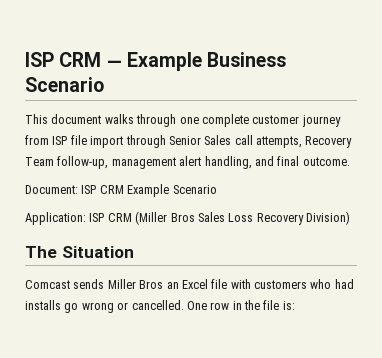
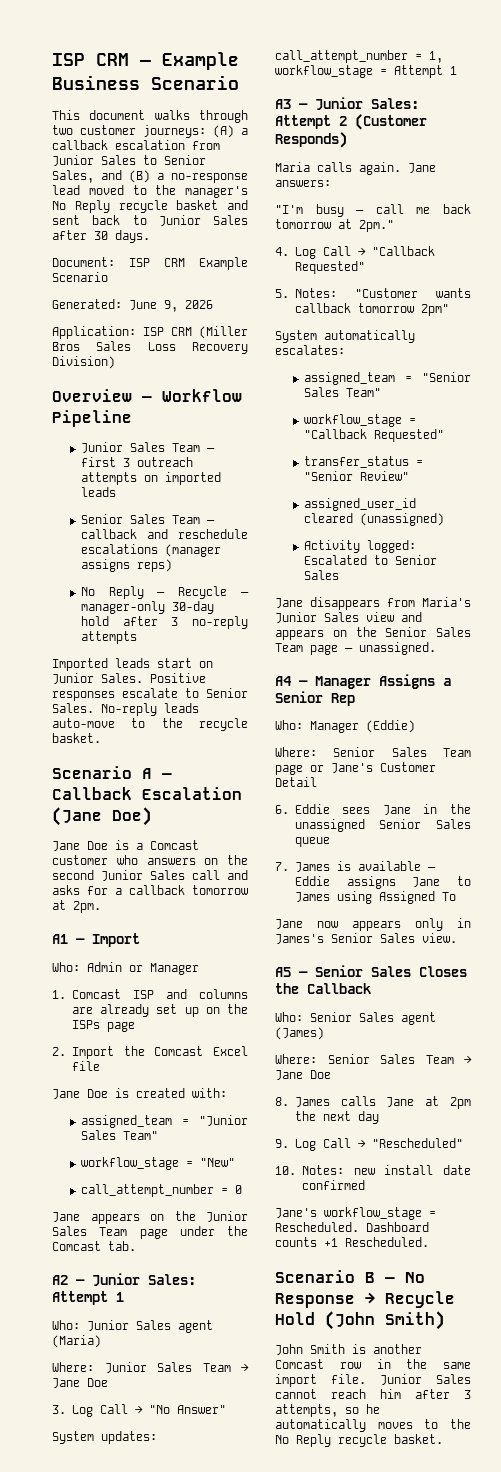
[179,114,341,127] [25,135,353,148] [25,156,350,169] one complete customer journey from ISP file import through Senior Sales call attempts, Recovery Team follow-up, management alert handling, and final outcome. -> [52,125,248,138] [52,140,220,150] [52,155,206,166] [52,170,248,183] [52,185,248,198] [52,200,248,213] [52,215,248,226] [52,230,150,243] two customer journeys: (A) a callback escalation from Junior Sales to Senior Sales, and (B) a no-response lead moved to the manager's No Reply recycle basket and sent back to Junior Sales after 30 days.
(217, 189) none -> [52,299,213,312] // Generated: June 9, 2026
[25,246,134,258] [25,279,354,289] [25,300,295,313] The Situation // Comcast sends Miller Bros an Excel file with customers who had installs go wrong or cancelled. One row in the file is: -> [52,389,242,402] [52,410,132,427] [80,442,215,453] [80,457,193,467] [80,472,221,485] [80,487,116,497] [80,514,215,524] [80,529,248,539] [80,544,221,557] [80,559,172,572] [80,586,249,599] [80,601,214,614] [80,616,248,629] [80,631,137,644] [52,658,213,671] [52,673,206,684] [52,688,248,701] [52,703,199,716] [52,718,249,731] [52,733,101,743] [52,766,172,779] [52,787,242,800] [52,807,152,826] [52,840,199,851] [52,855,248,865] [52,870,248,881] [52,885,248,895] [52,900,101,913] [52,933,140,947] [52,962,199,975] [52,989,248,999] [71,1004,248,1017] [71,1020,135,1032] [52,1046,248,1059] [71,1061,100,1071] [52,1088,227,1099] [80,1115,248,1128] [80,1130,158,1140] [80,1157,235,1170] [80,1184,242,1197] [52,1211,248,1224] [52,1226,248,1239] [52,1241,136,1251] [52,1273,196,1286] [52,1291,124,1305] [52,1320,213,1333] [52,1335,101,1348] [52,1362,249,1373] [52,1378,108,1388] [52,1404,226,1417] [52,1431,157,1444] [275,50,443,63] [275,65,457,78] [275,97,419,110] [275,114,427,130] [275,132,347,148] [275,162,436,175] [275,180,331,187] [275,204,471,217] [275,219,394,232] [275,246,435,259] [294,261,365,274] [275,288,471,298] [294,303,449,316] [275,330,415,343] [275,345,345,355] [303,372,471,385] [303,387,381,397] [303,414,416,427] [303,429,444,442] [303,456,423,468] [303,471,409,481] [303,498,416,511] [303,513,444,526] [303,540,416,553] [303,555,437,565] [303,570,339,580] [275,597,471,610] [275,612,422,623] [275,627,471,640] [275,642,436,655] [275,674,451,689] [275,691,355,706] [275,720,415,733] [275,747,471,757] [275,762,436,775] [275,777,317,787] [275,804,471,815] [294,819,471,832] [294,837,330,847] [275,861,436,872] [294,876,471,889] [294,891,456,904] [275,918,471,931] [275,933,457,944] [275,965,467,977] [275,983,371,994] [275,1012,436,1025] [275,1027,324,1040] [275,1054,472,1064] [275,1070,331,1080] [275,1096,471,1109] [294,1111,379,1124] [275,1138,463,1151] [275,1165,471,1175] [301,1180,365,1190] [275,1207,436,1220] [275,1222,429,1232] [275,1237,429,1247] [275,1270,425,1283] [275,1291,455,1308] [275,1311,445,1330] [275,1344,422,1355] [275,1359,471,1369] [275,1374,471,1387] [275,1389,471,1399] [275,1404,380,1417] [275,1419,471,1432] [275,1434,443,1447] Overview — Workflow Pipeline // Junior Sales Team — first 3 outreach attempts on imported leads // Senior Sales Team — callback and reschedule escalations (manager assigns reps) // No Reply — Recycle — manager-only 30-day hold after 3 no-reply attempts // Imported leads start on Junior Sales. Positive responses escalate to Senior Sales. No-reply leads auto-move to the recycle basket. // Scenario A — Callback Escalation (Jane Doe) // Jane Doe is a Comcast customer who answers on the second Junior Sales call and asks for a callback tomorrow at 2pm. // A1 — Import // Who: Admin or Manager // 1. Comcast ISP and columns are already set up on the ISPs page // 2. Import the Comcast Excel file // Jane Doe is created with: // assigned_team = "Junior Sales Team" // workflow_stage = "New" // call_attempt_number = 0 // Jane appears on the Junior Sales Team page under the Comcast tab. // A2 — Junior Sales: Attempt 1 // Who: Junior Sales agent (Maria) // Where: Junior Sales Team → Jane Doe // 3. Log Call → "No Answer" // System updates: call_attempt_number = 1, workflow_stage = Attempt 1 // A3 — Junior Sales: Attempt 2 (Customer Responds) // Maria calls again. Jane answers: // "I'm busy — call me back tomorrow at 2pm." // 4. Log Call → "Callback Requested" // 5. Notes: "Customer wants callback tomorrow 2pm" // System automatically escalates: // assigned_team = "Senior Sales Team" // workflow_stage = "Callback Requested" // transfer_status = "Senior Review" // assigned_user_id cleared (unassigned) // Activity logged: Escalated to Senior Sales // Jane disappears from Maria's Junior Sales view and appears on the Senior Sales Team page — unassigned. // A4 — Manager Assigns a Senior Rep // Who: Manager (Eddie) // Where: Senior Sales Team page or Jane's Customer Detail // 6. Eddie sees Jane in the unassigned Senior Sales queue // 7. James is available — Eddie assigns Jane to James using Assigned To // Jane now appears only in James's Senior Sales view. // A5 — Senior Sales Closes the Callback // Who: Senior Sales agent (James) // Where: Senior Sales Team → Jane Doe // 8. James calls Jane at 2pm the next day // 9. Log Call → "Rescheduled" // 10. Notes: new install date confirmed // Jane's workflow_stage = Rescheduled. Dashboard counts +1 Rescheduled. // Scenario B — No Response → Recycle Hold (John Smith) // John Smith is another Comcast row in the same import file. Junior Sales cannot reach him after 3 attempts, so he automatically moves to the No Reply recycle basket.

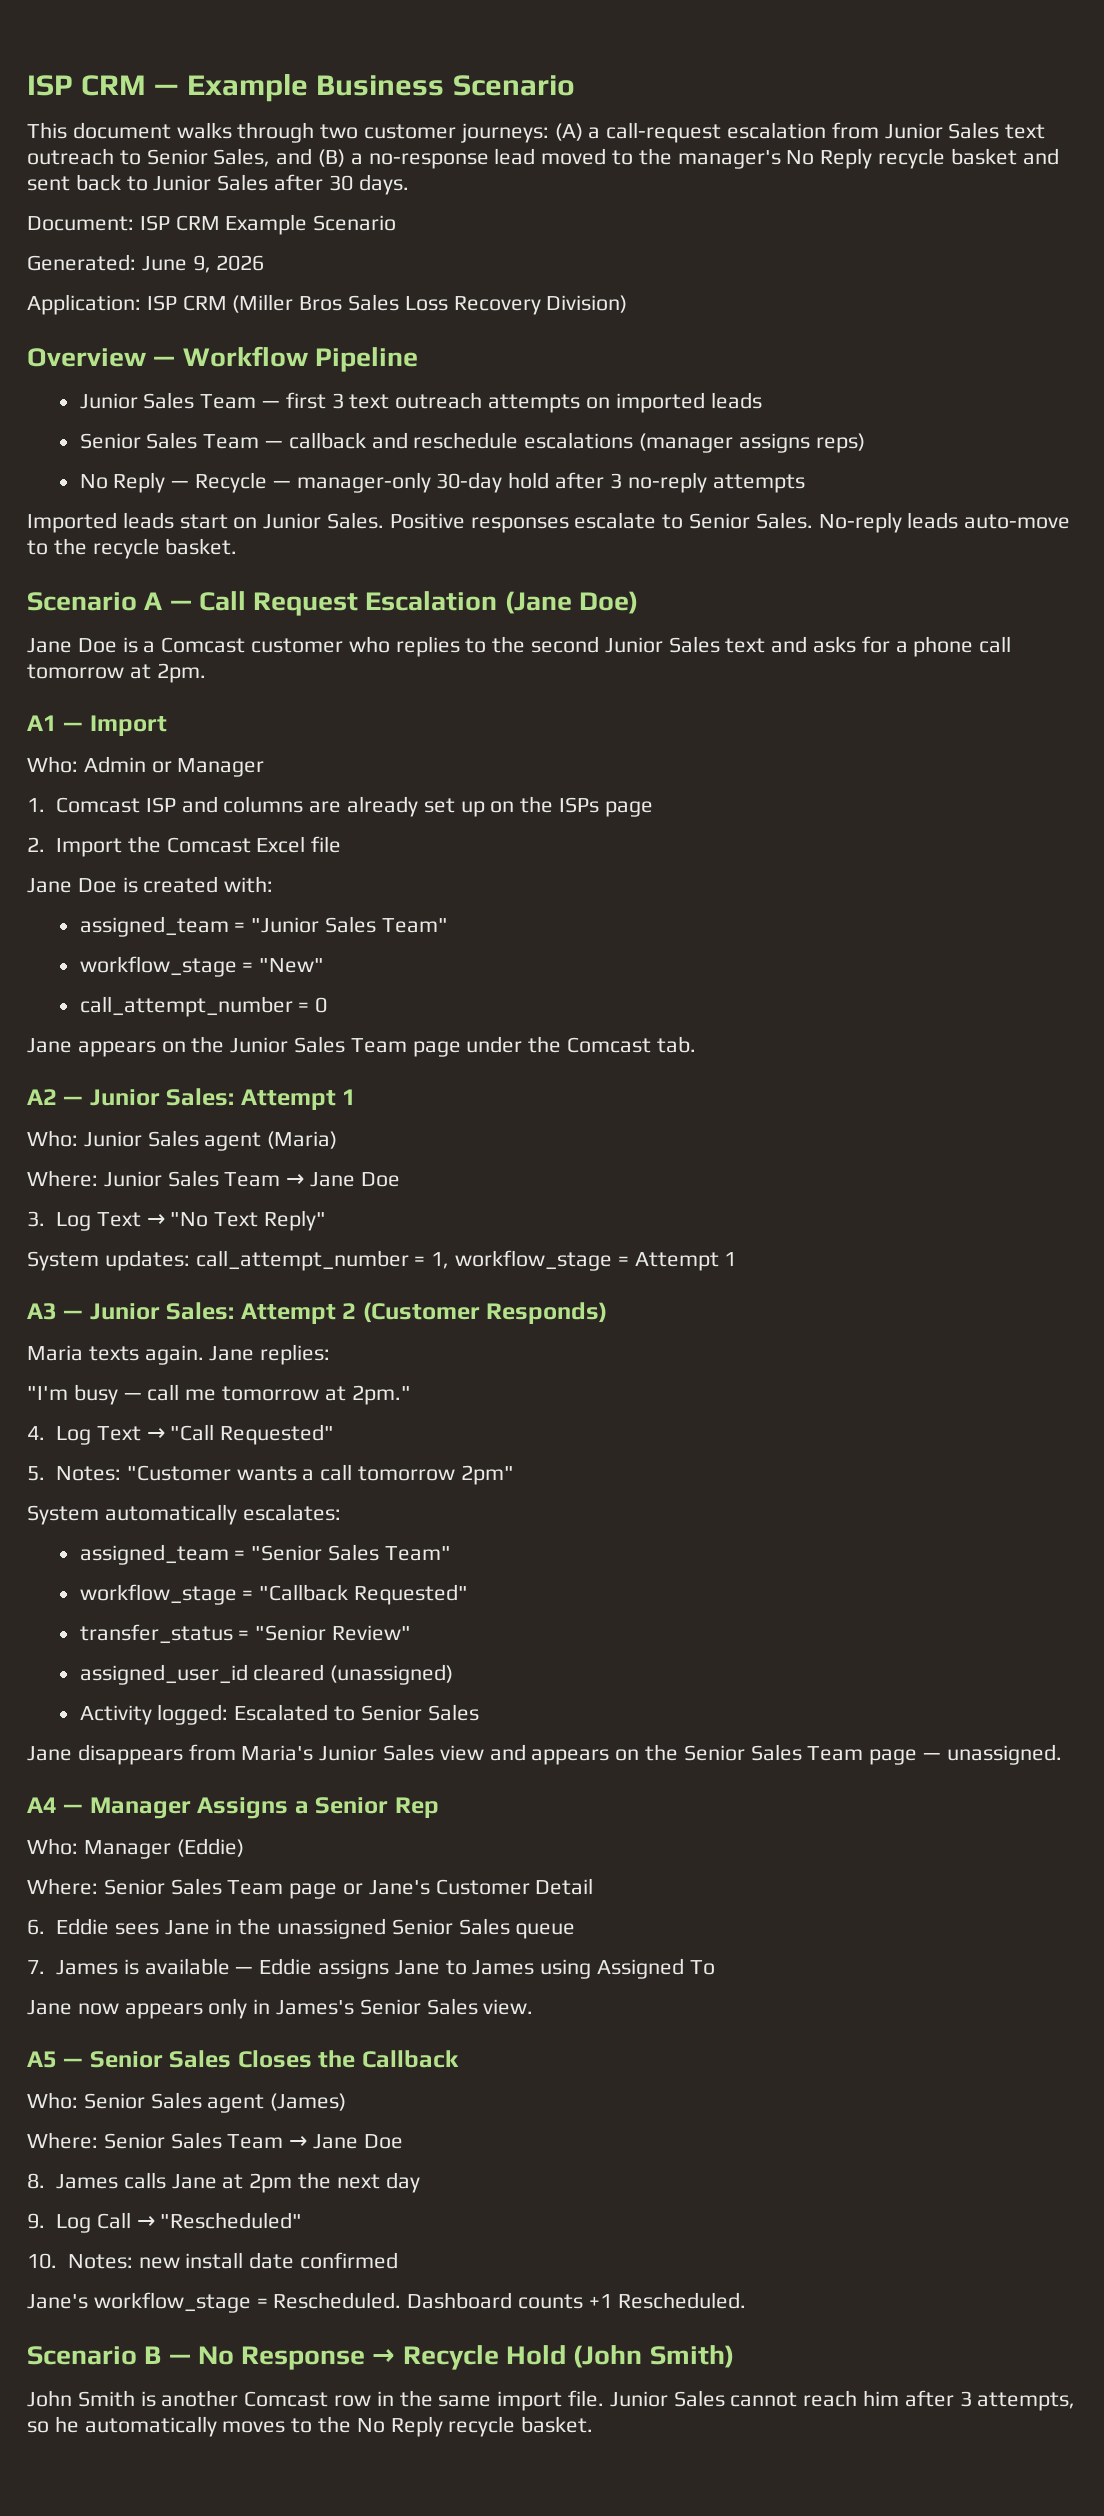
[52,140,108,150] callback -> [606,122,722,143] call-request
(136, 160) none -> [1005,124,1046,139] [27,148,114,165] text outreach
(130, 462) none -> [349,394,390,409] text
[52,787,132,800] Callback -> [198,591,359,616] Call Request
[146,858,219,865] answers on -> [395,636,487,657] replies to
[192,870,220,880] call -> [725,638,766,653] text
[129,885,185,895] callback -> [913,636,1012,657] phone call
[99,1404,128,1414] Call -> [96,1212,141,1227] Text
[176,1405,226,1414] Answer" -> [214,1210,327,1231] Text Reply"
[317,162,352,172] calls -> [88,1346,139,1361] texts
[275,180,331,187] answers: -> [260,1344,331,1365] replies:
[443,204,471,214] back -> (217, 1395) none
[322,246,435,256] Call → "Callback -> [96,1424,215,1441] Text → "Call
[294,303,351,313] callback -> [302,1464,353,1481] a call

